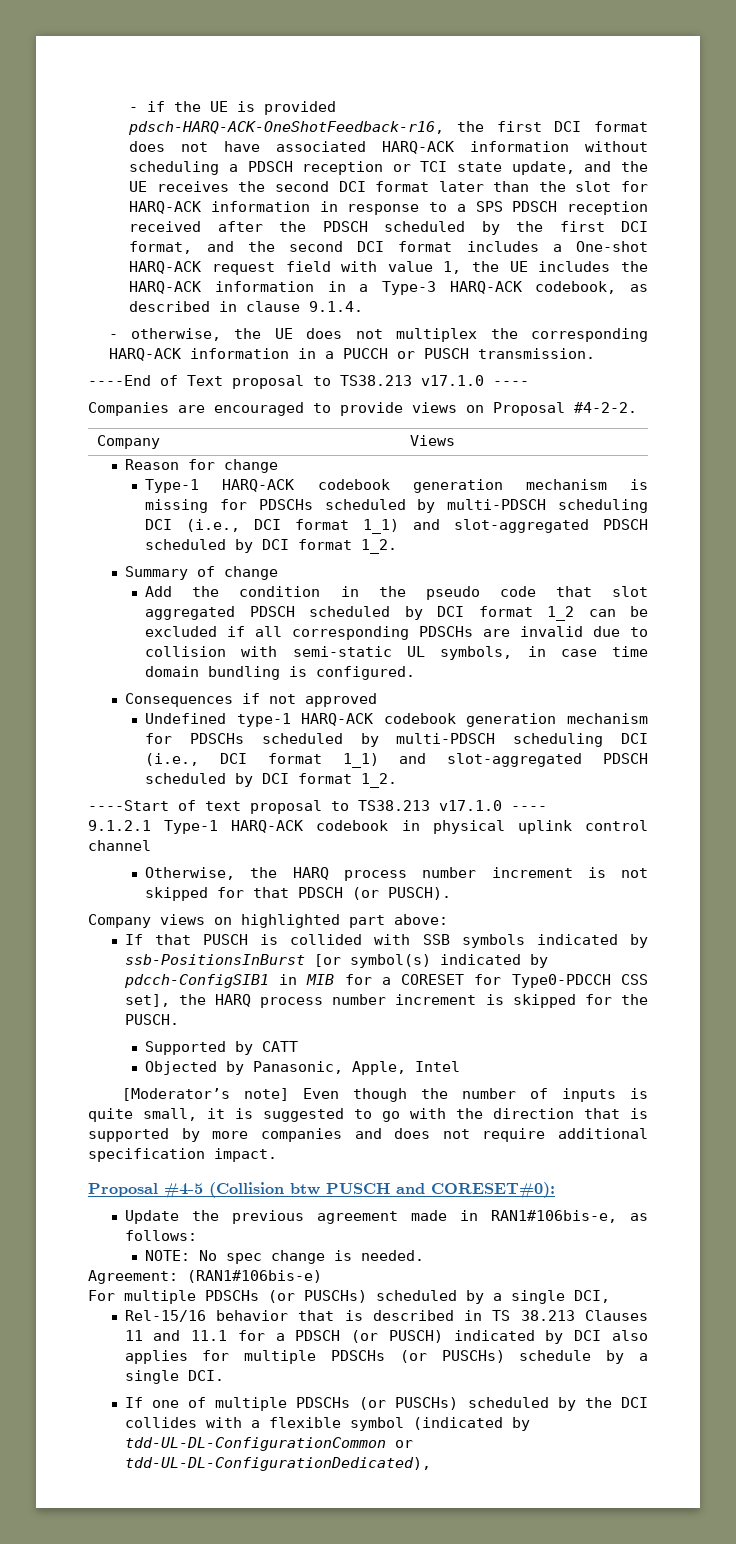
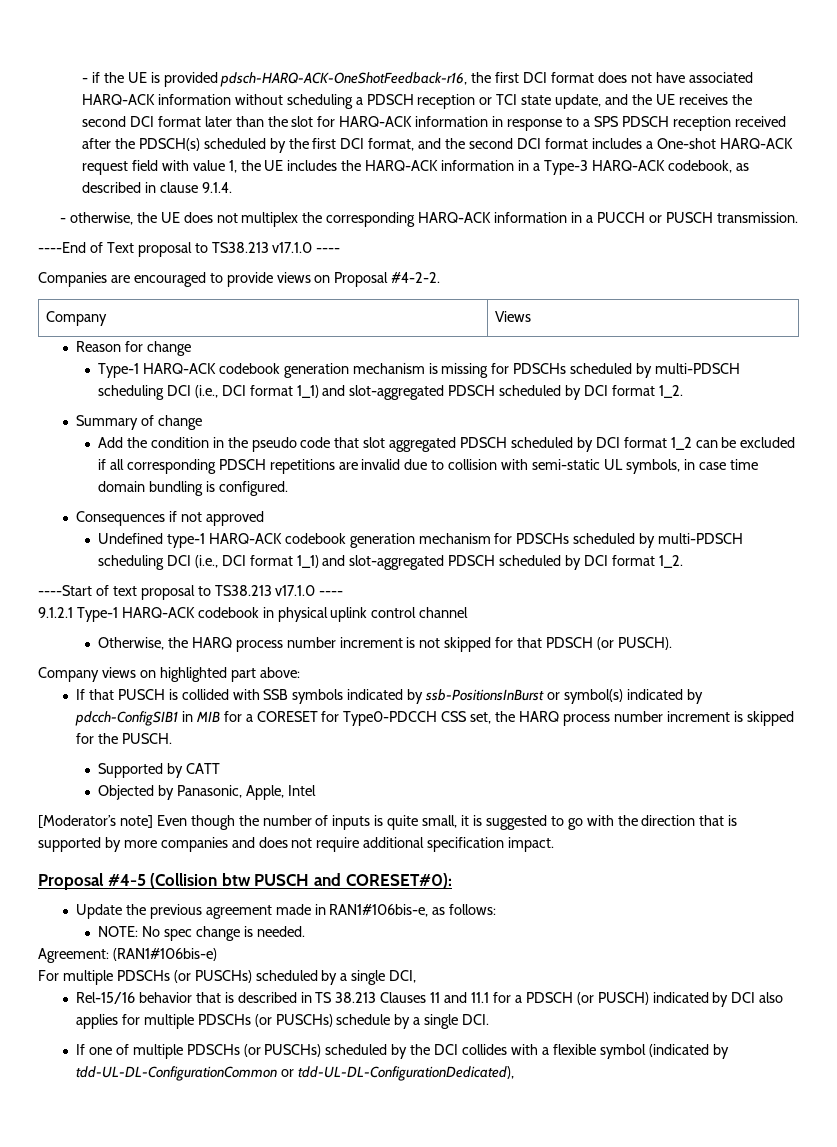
[322,221,368,232] PDSCH -> [138,138,200,151] PDSCH(s)
[419,626,474,637] PDSCHs -> [218,459,335,474] PDSCH repetitions
[313,954,341,967] [or -> [547,692,561,700] or
[124,994,170,1007] set], -> [470,712,492,724] set,

